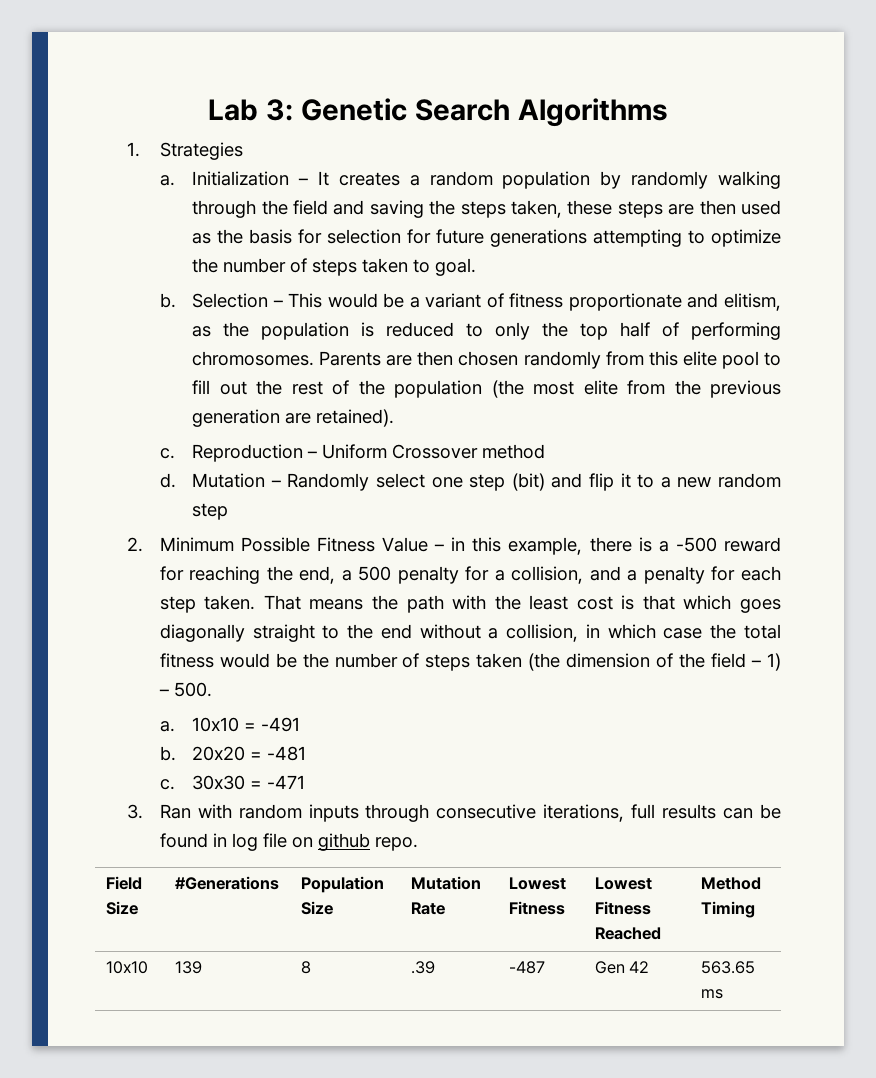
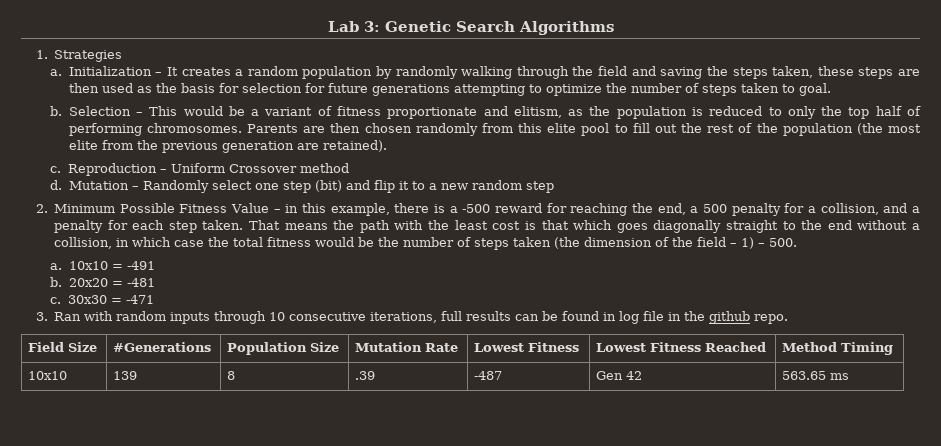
(430, 813) none -> [268,312,285,321] 10
[291,837,313,848] on -> [667,311,705,321] in the

